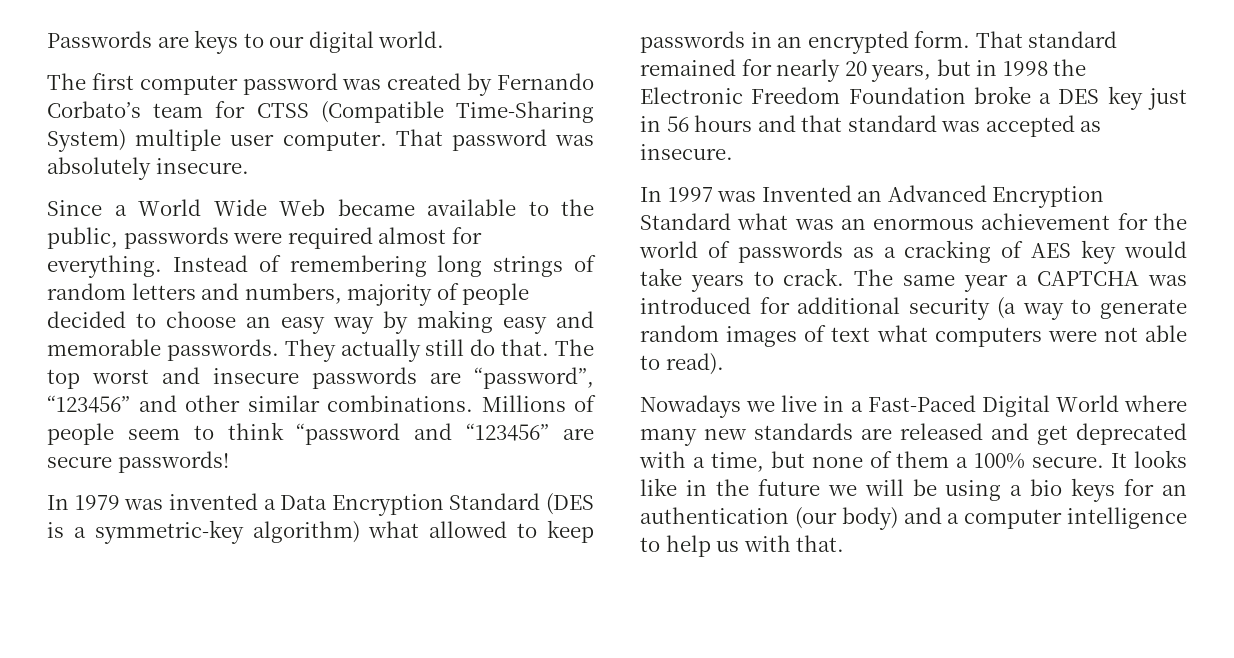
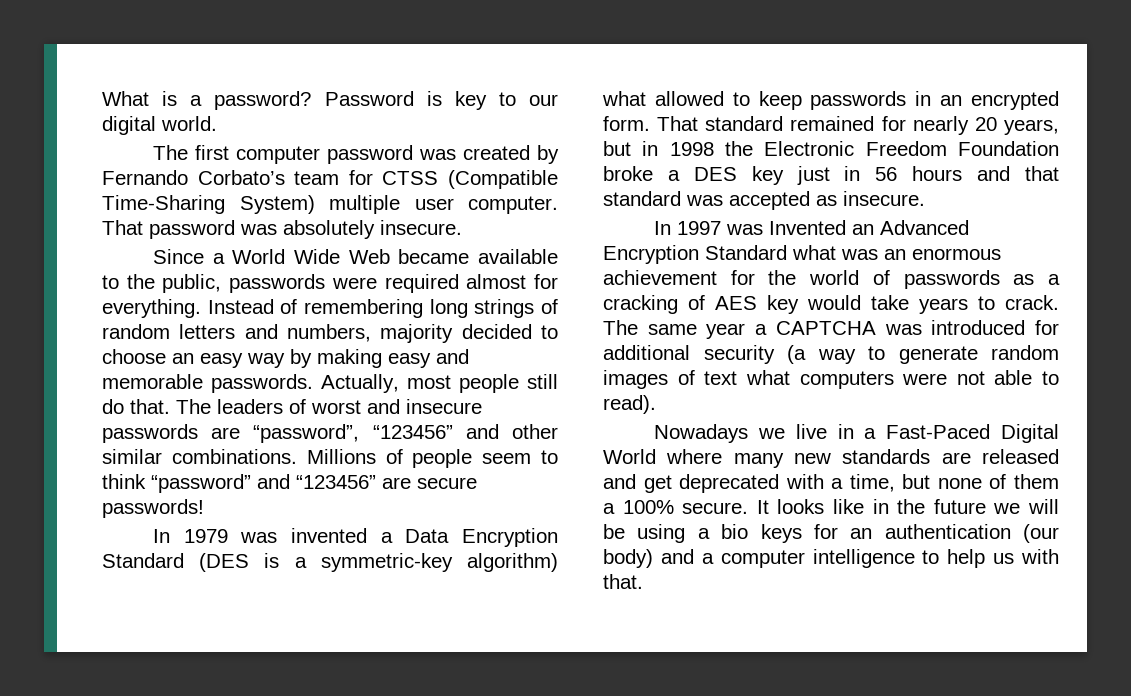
[47,30,239,54] Passwords are keys -> [102,91,487,110] What is a password? Password is key
[436,283,530,305] of people -> (454, 333) none
[284,339,421,362] They actually -> [321,374,519,393] Actually, most people
[47,369,80,389] top -> [217,399,306,414] leaders of
[296,423,401,445] “password -> [151,474,251,493] “password”

